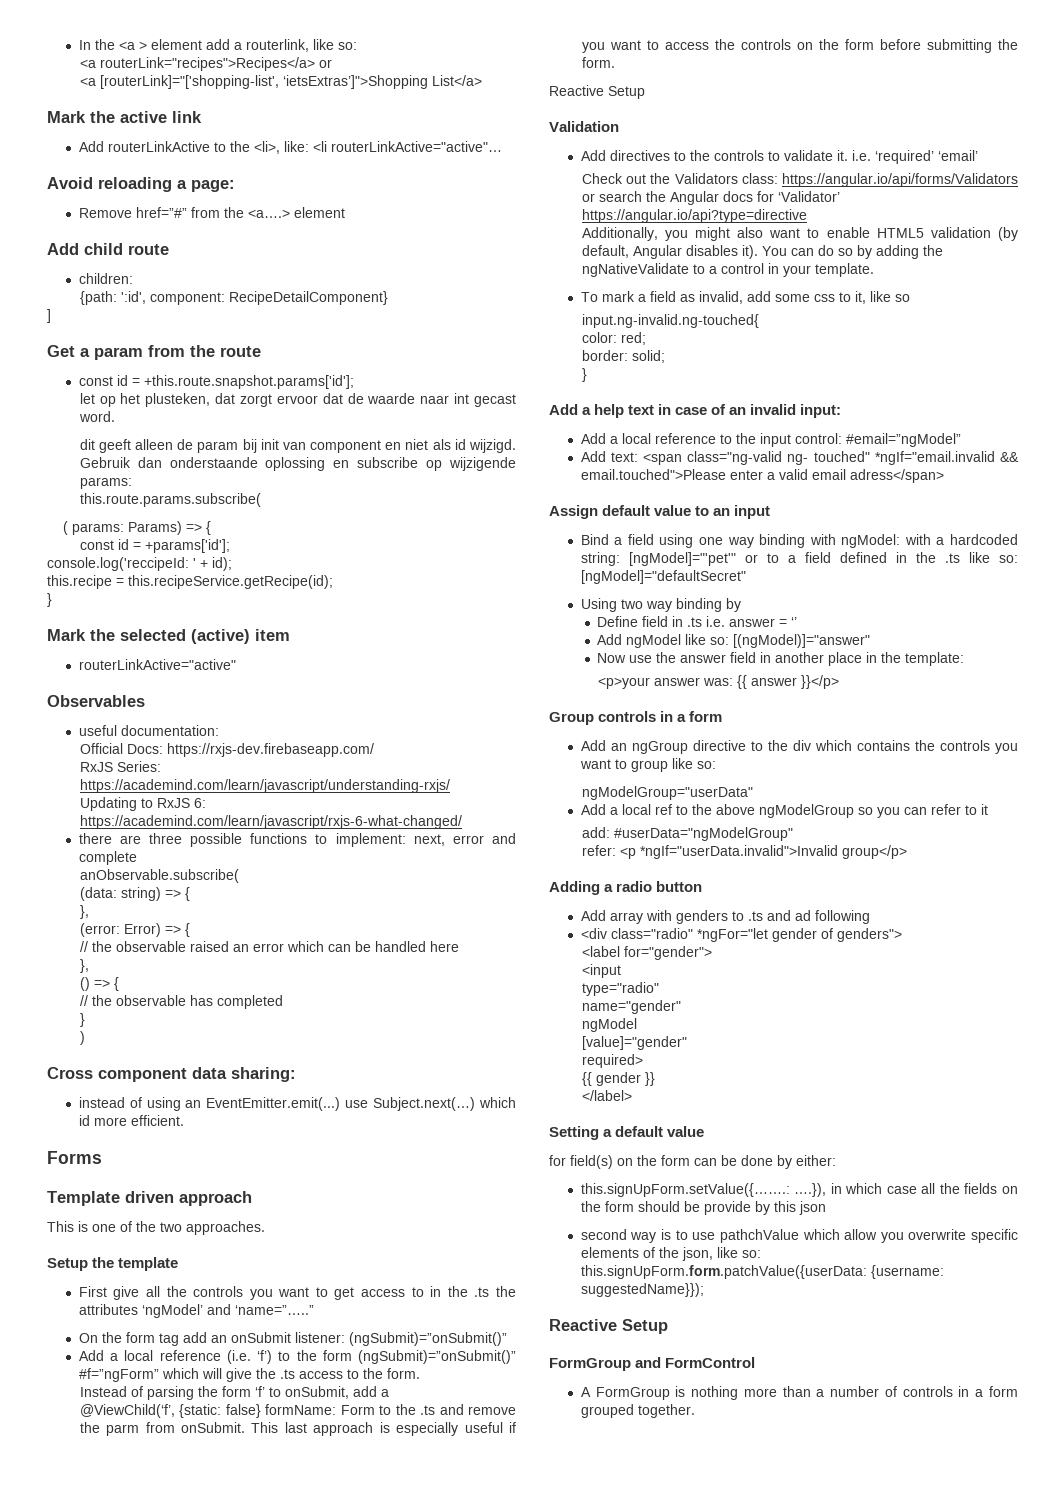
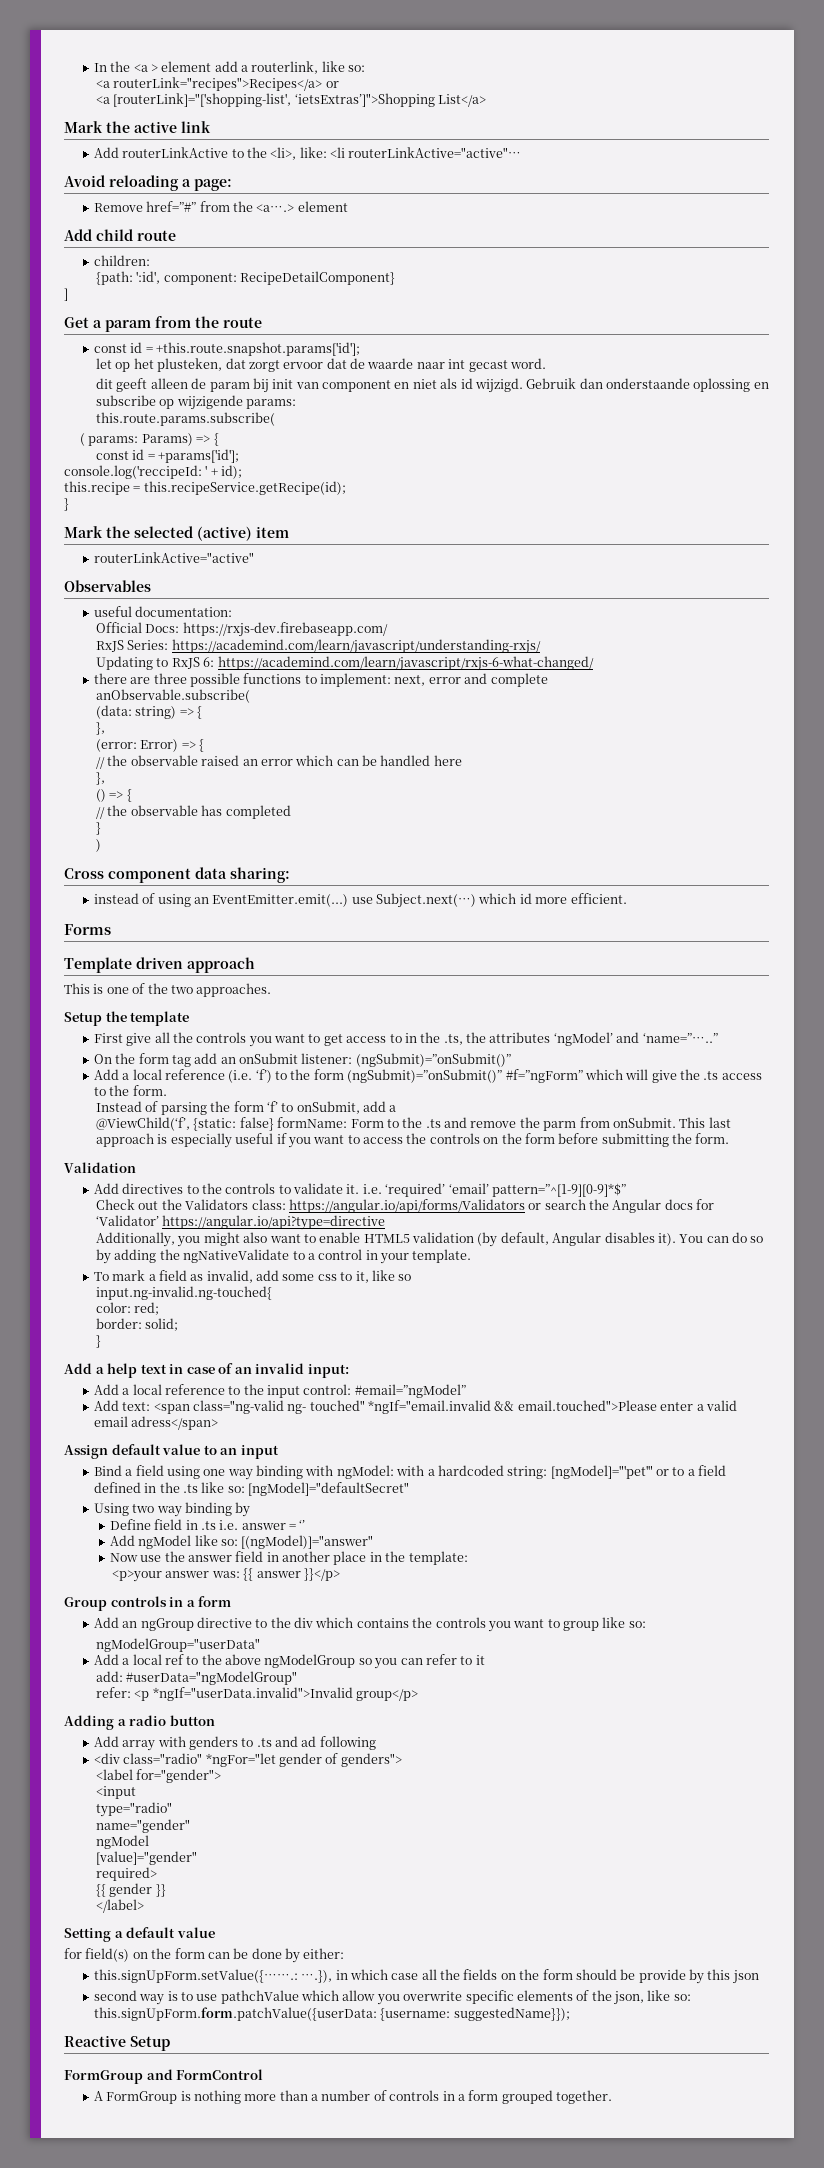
[474,1287,490,1297] .ts -> [443,1034,463,1045] .ts,
[549,85,645,99] // Reactive Setup -> (730, 1138) none
(978, 155) none -> [491,1183,626,1197] pattern=”^[1-9][0-9]*$”

